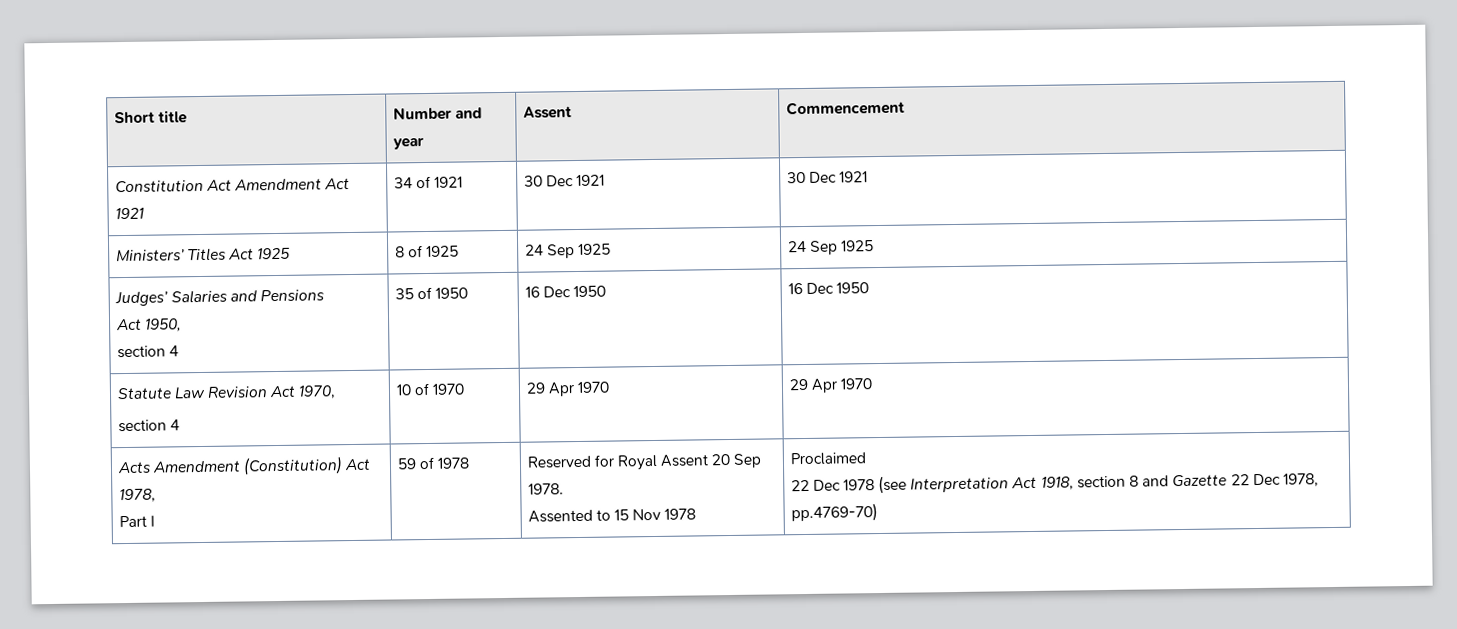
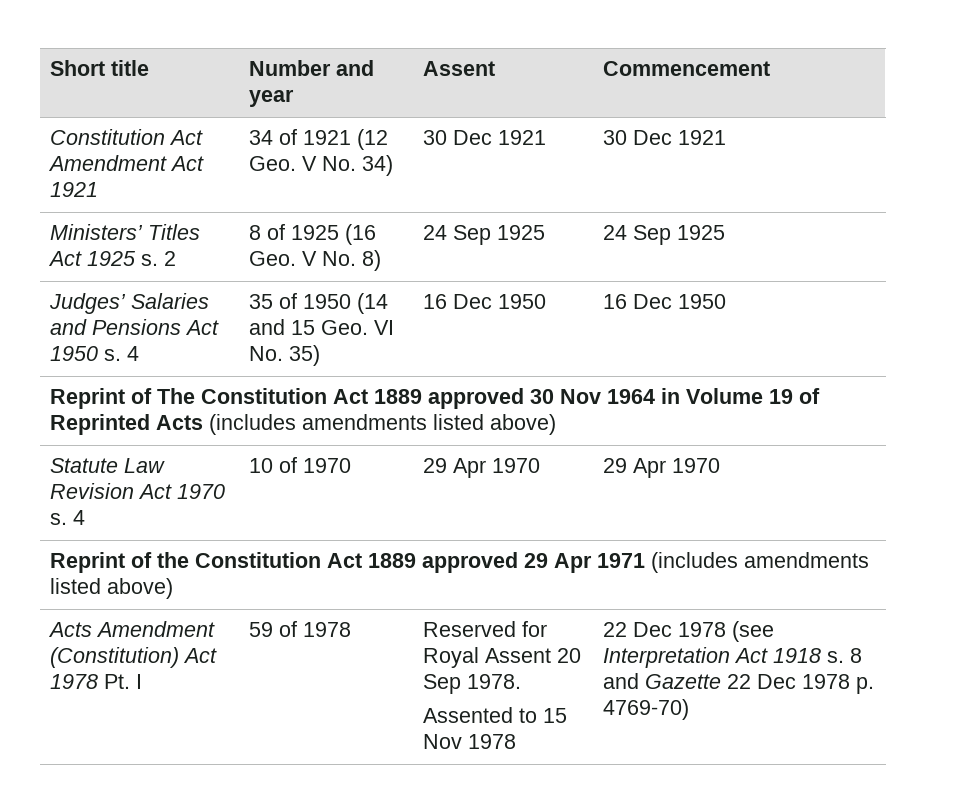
(463, 182) none -> [357,129,389,150] [249,155,394,176] (12 Geo. V No. 34)
(291, 253) none -> [141,251,177,266] s. 2
(459, 251) none -> [345,224,377,245] [249,250,382,271] (16 Geo. V No. 8)
[115,318,182,332] [116,345,166,359] // Act 1950, // section -> [185,320,220,335] [50,346,122,361] Act 1950 s.
(468, 293) none -> [357,293,389,314] [249,319,395,335] [249,345,321,366] (14 and 15 Geo. VI No. 35)
(869, 288) none -> [50,388,821,409] [50,414,557,435] // Reprint of The Constitution Act 1889 approved 30 Nov 1964 in Volume 19 of Reprinted Acts (includes amendments listed above)
[298,385,337,399] [117,419,167,433] 1970, // section -> [177,484,226,499] [50,513,68,525] 1970 s.
(873, 384) none -> [50,552,870,573] [50,578,174,599] // Reprint of the Constitution Act 1889 approved 29 Apr 1971 (includes amendments listed above)
[118,488,156,503] [118,515,147,528] 1978, // Part -> [50,674,131,689] 1978 Pt.
[789,452,866,466] Proclaimed // -> (517, 741) none
[1040,475,1126,490] 1918, section -> [773,648,845,663] 1918 s.
[1282,473,1319,487] [790,503,878,523] 1978, pp.4769-70) -> [802,674,875,694] [603,699,690,720] 1978 p. 4769-70)

